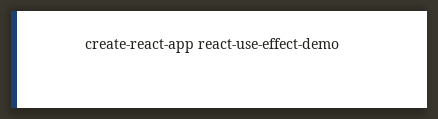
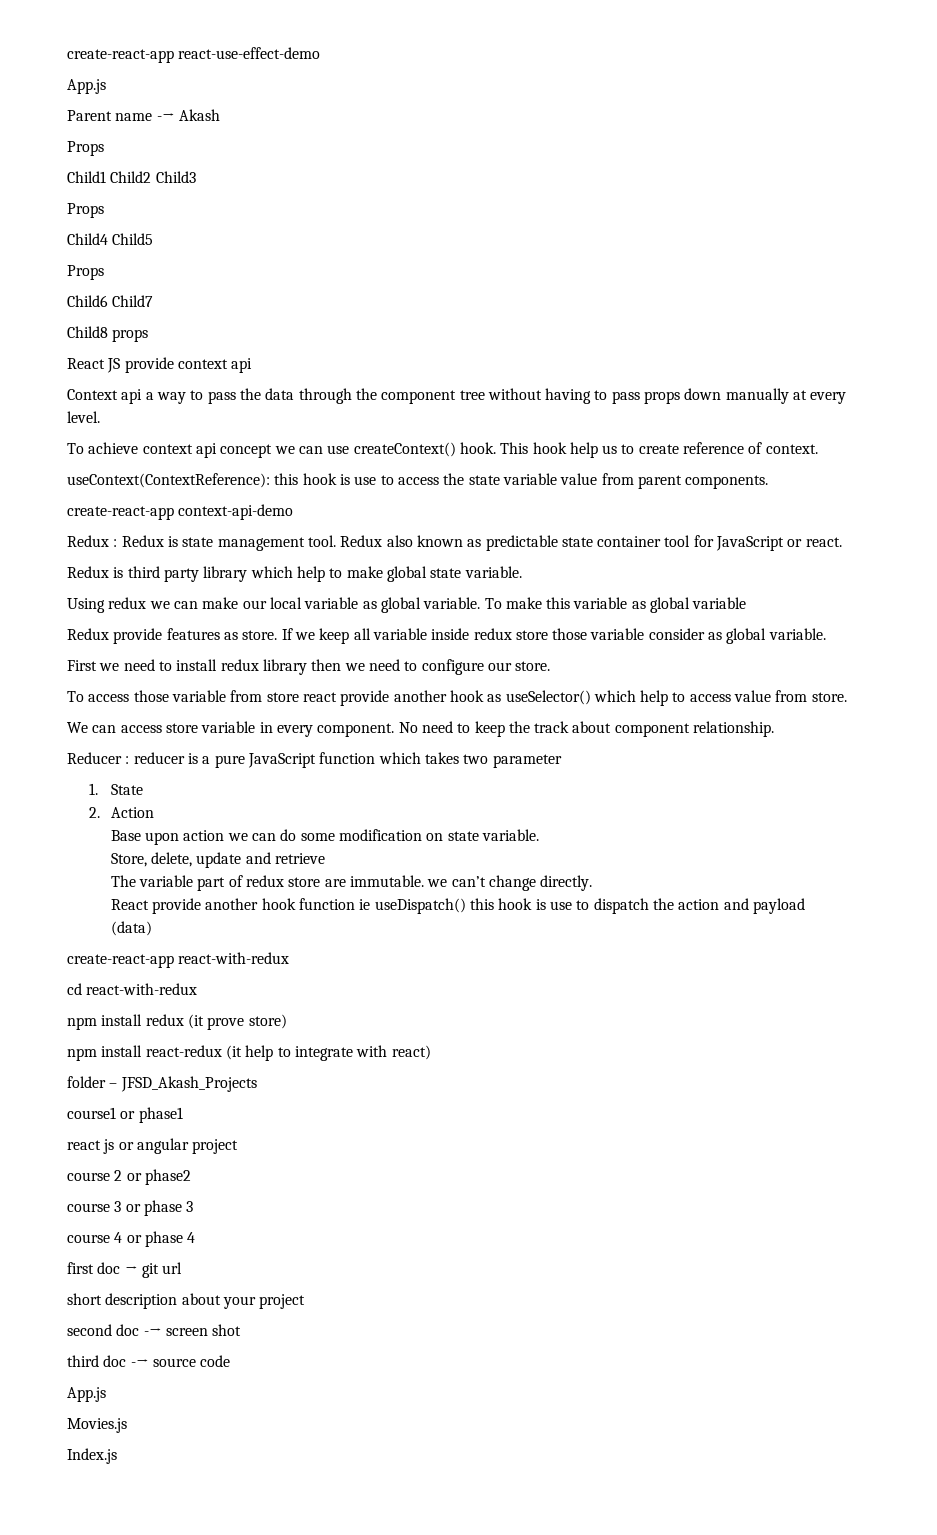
(339, 43) none -> [67,79,106,94] [67,109,220,121] [67,141,104,156] [67,171,196,183] [67,203,104,218] [67,233,154,245] [67,265,104,280] [67,295,154,307] [67,326,149,342] [67,357,253,373] [67,388,847,404] [67,411,100,423] [67,442,818,458] [67,473,769,489] [67,504,294,520] [67,535,842,551] [67,566,522,582] [67,597,747,613] [67,628,826,644] [67,659,551,675] [67,690,847,706] [67,721,775,737] [67,752,562,768] [88,783,143,795] [88,807,154,818] [110,829,540,845] [110,852,326,868] [110,875,593,891] [110,898,805,914] [110,921,152,936] [67,952,290,968] [67,983,198,995] [67,1014,287,1030] [67,1045,431,1061] [67,1076,257,1092] [67,1107,183,1123] [67,1138,239,1154] [67,1169,191,1185] [67,1200,194,1216] [67,1231,196,1247] [67,1262,183,1278] [67,1293,306,1309] [67,1324,242,1336] [67,1355,231,1367] [67,1387,106,1402] [67,1418,127,1433] [67,1448,117,1464] // App.js // Parent name -→ Akash // Props // Child1 Child2 Child3 // Props // Child4 Child5 // Props // Child6 Child7 // Child8 props // React JS provide context api // Context api a way to pass the data through the component tree without having to pass props down manually at every level. // To achieve context api concept we can use createContext() hook. This hook help us to create reference of context. // useContext(ContextReference): this hook is use to access the state variable value from parent components. // create-react-app context-api-demo // Redux : Redux is state management tool. Redux also known as predictable state container tool for JavaScript or react. // Redux is third party library which help to make global state variable. // Using redux we can make our local variable as global variable. To make this variable as global variable // Redux provide features as store. If we keep all variable inside redux store those variable consider as global variable. // First we need to install redux library then we need to configure our store. // To access those variable from store react provide another hook as useSelector() which help to access value from store. // We can access store variable in every component. No need to keep the track about component relationship. // Reducer : reducer is a pure JavaScript function which takes two parameter // 1. State // 2. Action // Base upon action we can do some modification on state variable. // Store, delete, update and retrieve // The variable part of redux store are immutable. we can’t change directly. // React provide another hook function ie useDispatch() this hook is use to dispatch the action and payload (data) // create-react-app react-with-redux // cd react-with-redux // npm install redux (it prove store) // npm install react-redux (it help to integrate with react) // folder – JFSD_Akash_Projects // course1 or phase1 // react js or angular project // course 2 or phase2 // course 3 or phase 3 // course 4 or phase 4 // first doc → git url // short description about your project // second doc -→ screen shot // third doc -→ source code // App.js // Movies.js // Index.js

